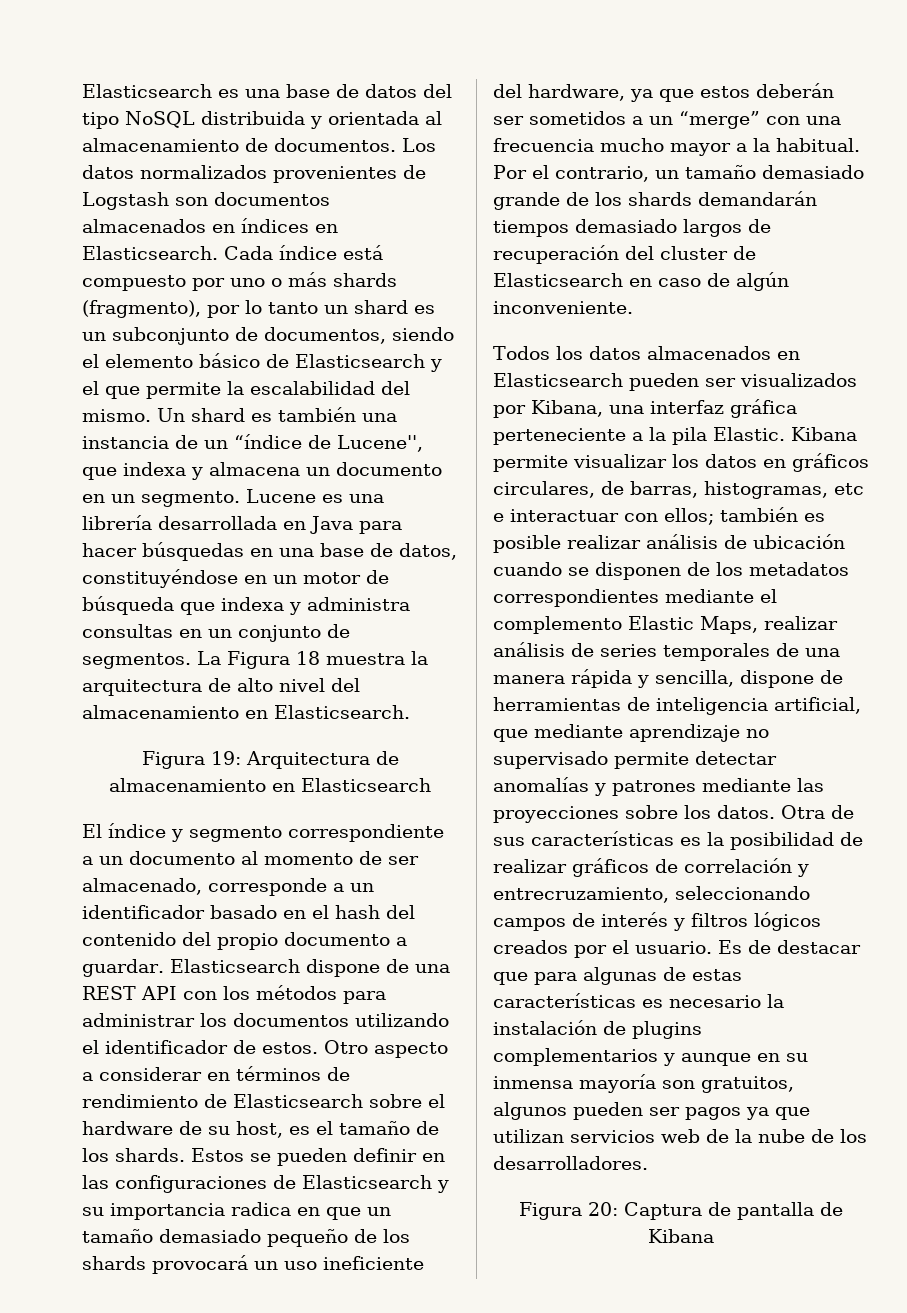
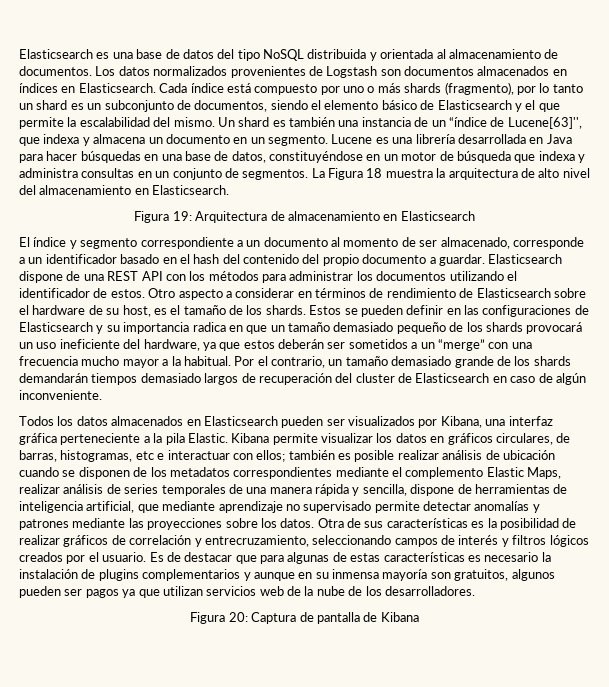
[337,435,423,452] Lucene'', -> [507,117,582,129] Lucene[63]'',

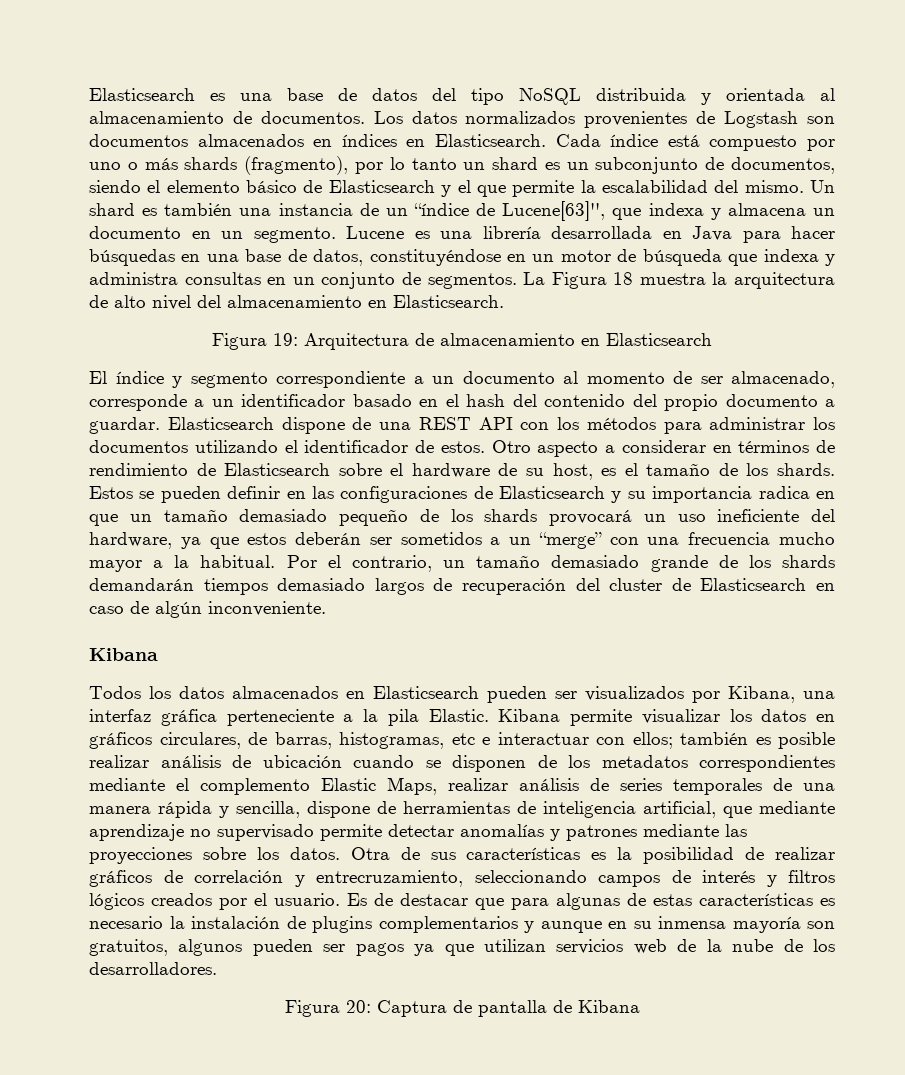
(102, 395) none -> [89,648,158,661] // Kibana

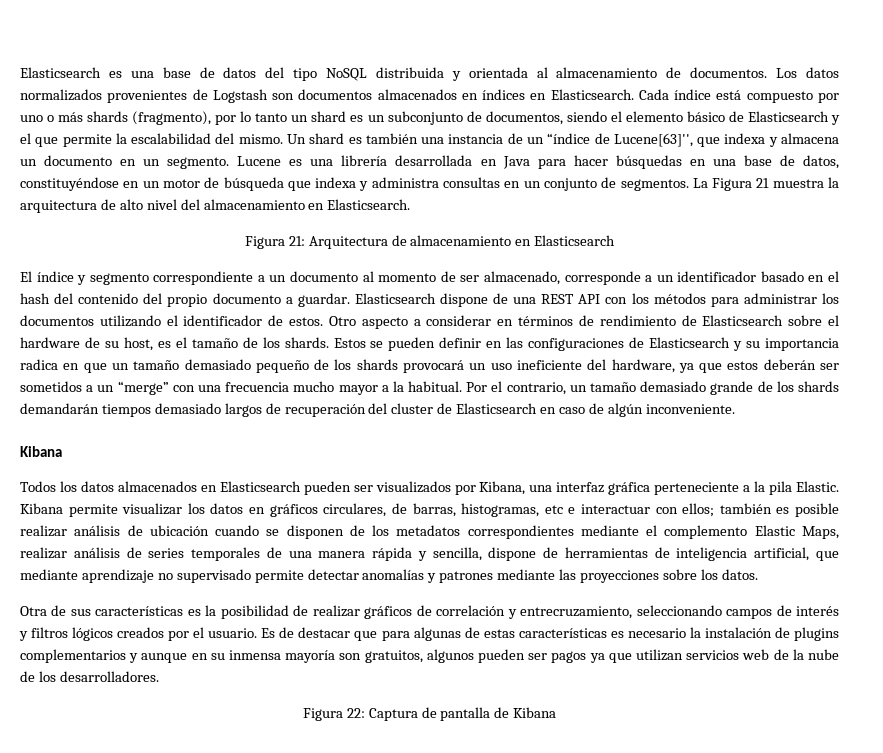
[613,272,634,285] 18 -> [756,178,770,188] 21
[273,333,298,346] 19: -> [288,236,305,246] 21:
(340, 853) none -> (758, 574) //
[345,1000,371,1013] 20: -> [346,708,365,718] 22:

